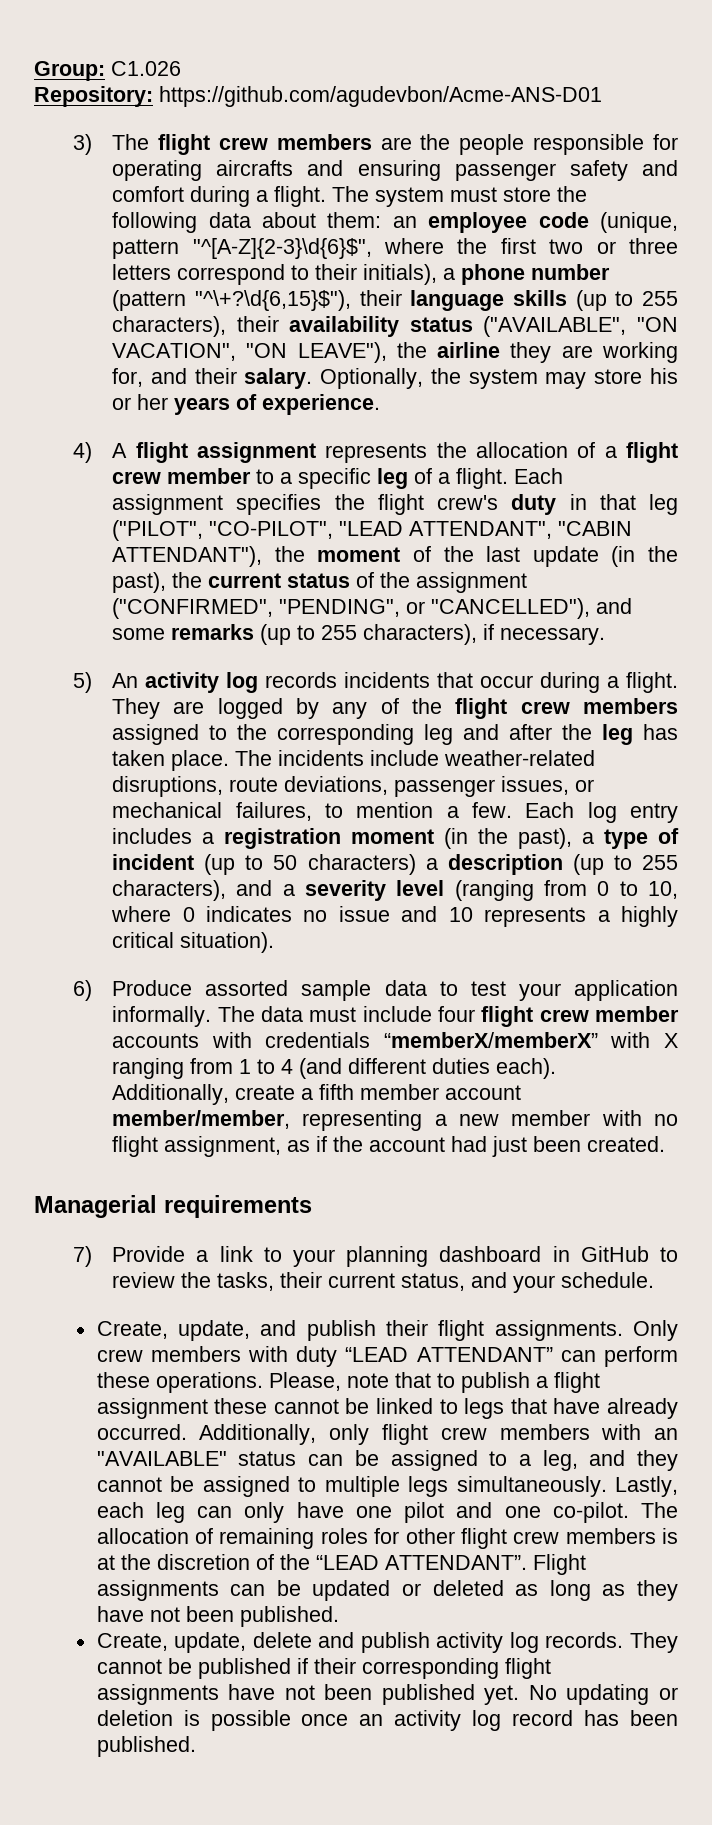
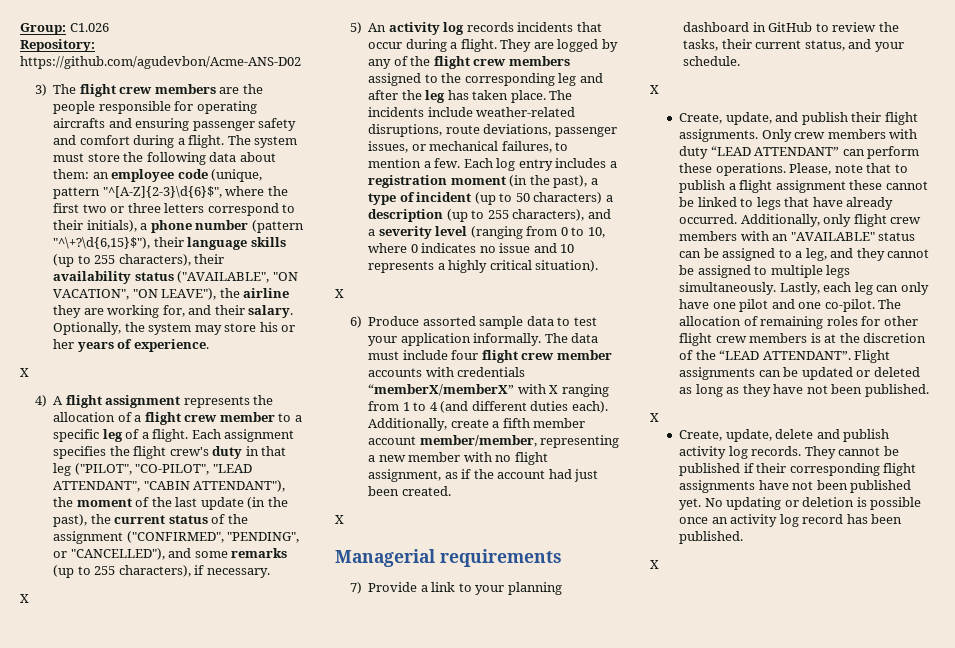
[159,86,602,107] https://github.com/agudevbon/Acme-ANS-D01 -> [20,56,301,69] https://github.com/agudevbon/Acme-ANS-D02
(381, 404) none -> [20,368,29,377] // X
(606, 636) none -> [20,594,29,603] // X
(275, 942) none -> [335,289,344,298] // X
(666, 1144) none -> [335,515,344,524] // X
(655, 1280) none -> [650,85,659,94] // X
(339, 1616) none -> [650,413,659,422] // X
(196, 1746) none -> [650,560,659,569] // X

